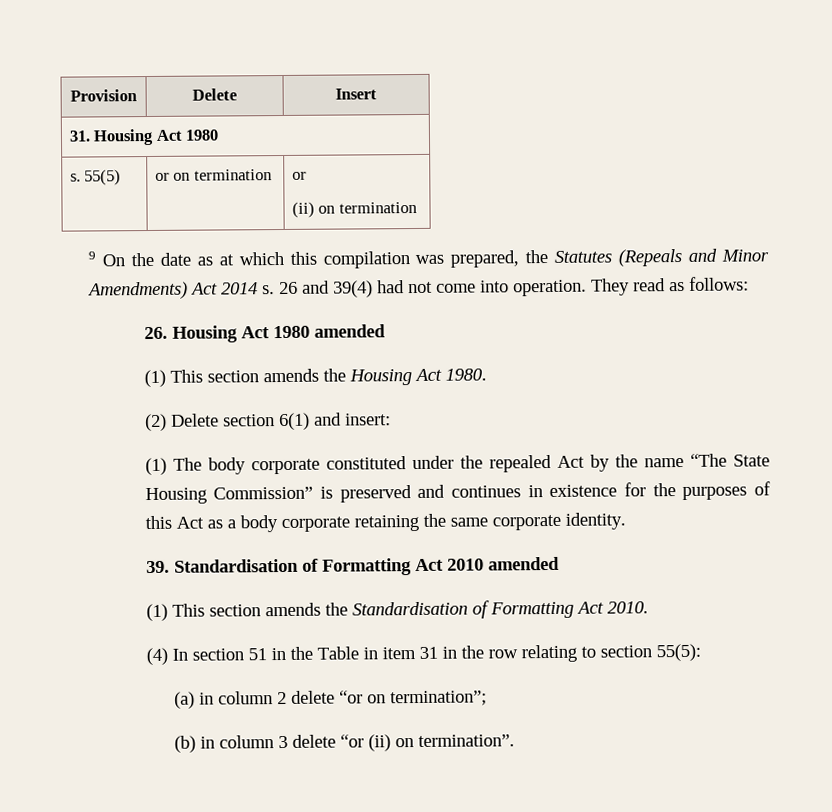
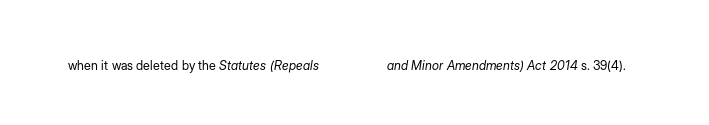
[70,89,137,102] [192,88,237,101] [335,88,377,100] [69,128,220,146] [70,169,122,186] [155,169,272,181] [292,171,308,180] [292,201,417,218] [88,250,520,269] Provision | Delete | Insert // 31. Housing Act 1980 // s. 55(5) | or on termination | or // (ii) on termination // 9 On the date as at which this compilation was prepared, -> [68,60,196,73] when it was deleted by
[279,276,750,298] [143,324,386,343] [143,368,487,388] [144,412,391,432] [144,453,770,476] [144,481,772,505] [144,512,626,533] [145,556,560,576] [145,600,649,622] [145,643,701,666] [173,690,487,709] [173,734,515,753] 26 and 39(4) had not come into operation. They read as follows: // 26. Housing Act 1980 amended // (1) This section amends the Housing Act 1980. // (2) Delete section 6(1) and insert: // (1) The body corporate constituted under the repealed Act by the name “The State Housing Commission” is preserved and continues in existence for the purposes of this Act as a body corporate retaining the same corporate identity. // 39. Standardisation of Formatting Act 2010 amended // (1) This section amends the Standardisation of Formatting Act 2010. // (4) In section 51 in the Table in item 31 in the row relating to section 55(5): // (a) in column 2 delete “or on termination”; // (b) in column 3 delete “or (ii) on termination”. -> [593,60,627,72] 39(4).

